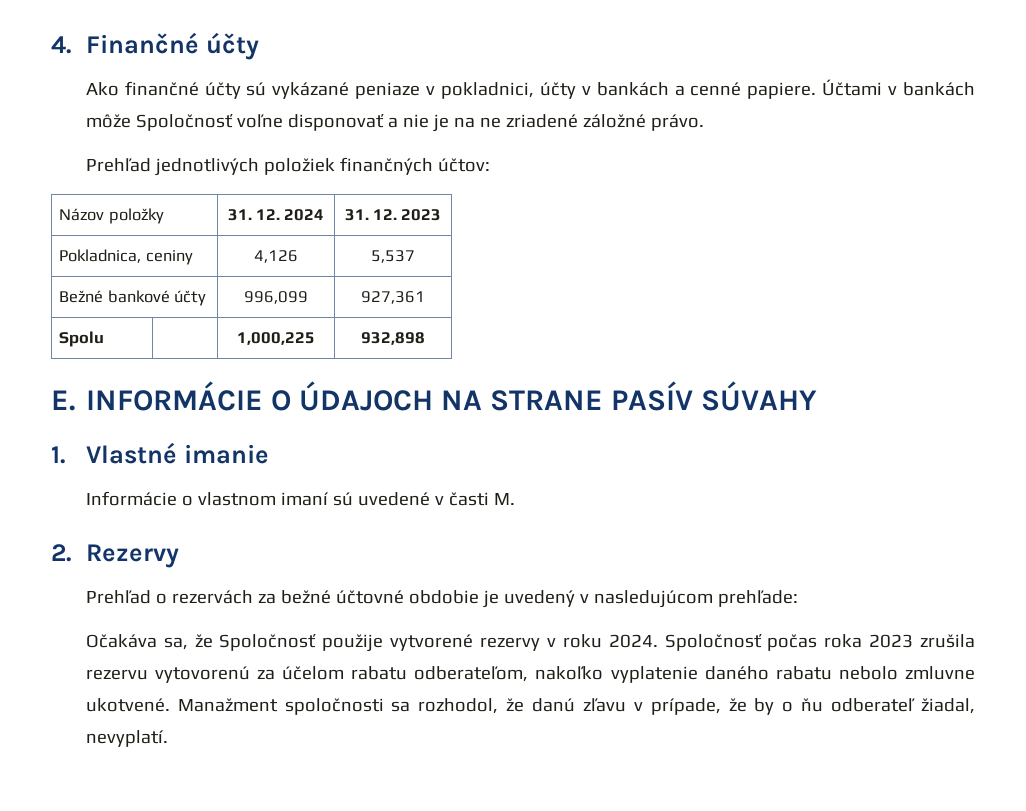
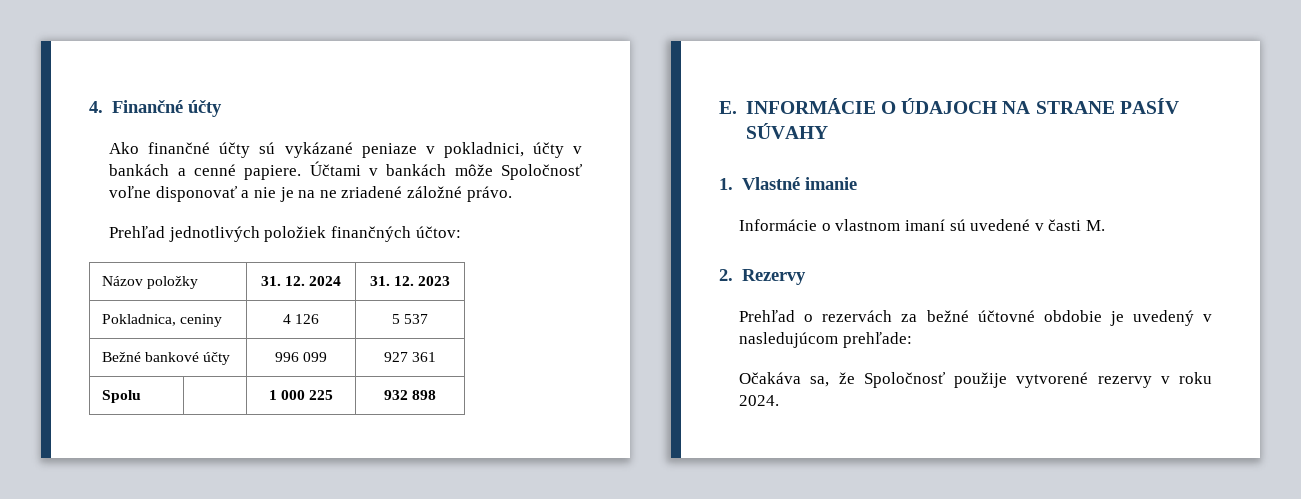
[254,250,298,263] [371,250,415,263] 4,126 | 5,537 -> [282,314,320,324] [391,314,429,324] 4 126 | 5 537
[244,291,308,304] [361,291,425,304] [59,331,105,347] [237,332,315,345] [361,332,425,345] 996,099 | 927,361 // Spolu | | 1,000,225 | 932,898 -> [274,352,328,362] [383,352,437,362] [101,390,141,403] [268,390,334,400] [383,390,437,400] 996 099 | 927 361 // Spolu | | 1 000 225 | 932 898
[664,634,975,651] [85,666,975,683] [85,698,976,715] [85,730,168,747] Spoločnosť počas roka 2023 zrušila rezervu vytovorenú za účelom rabatu odberateľom, nakoľko vyplatenie daného rabatu nebolo zmluvne ukotvené. Manažment spoločnosti sa rozhodol, že danú zľavu v prípade, že by o ňu odberateľ žiadal, nevyplatí. -> (780, 400) none

